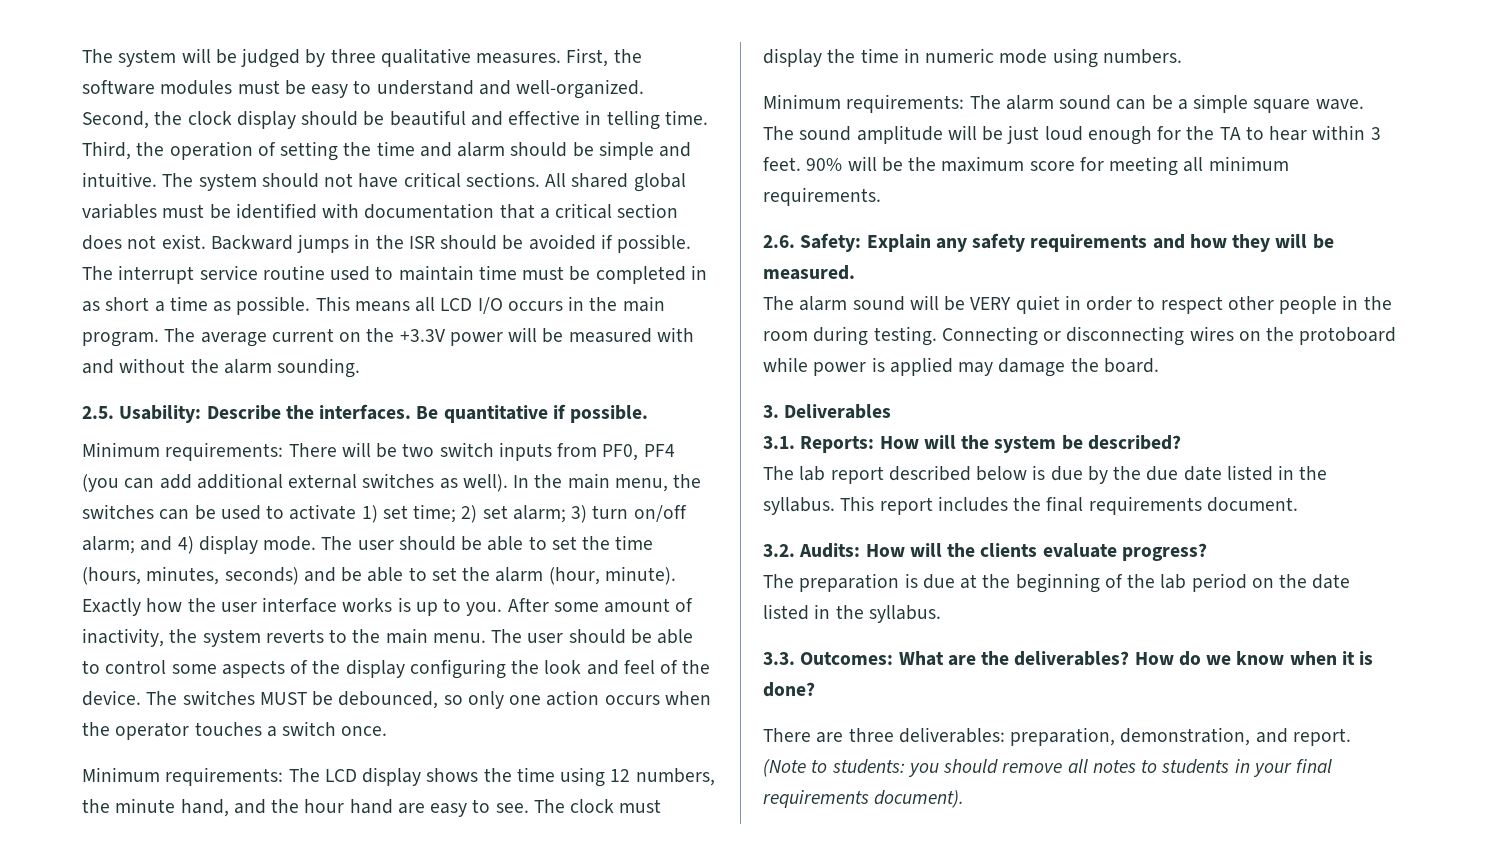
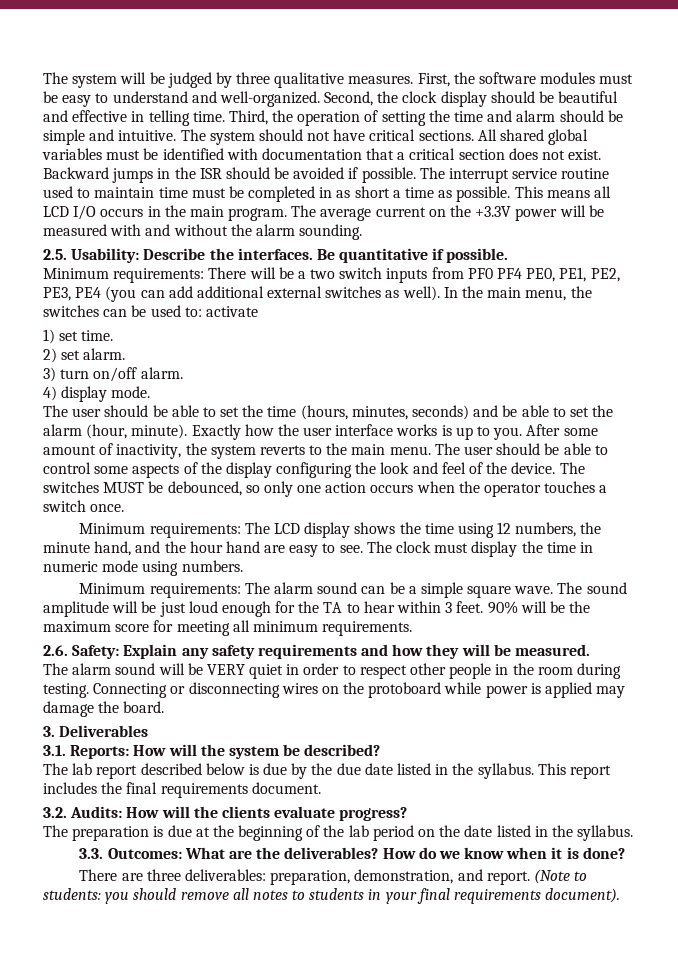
(398, 450) none -> [297,271,306,279] a
[602,444,675,461] PF0, PF4 -> [467,267,620,282] [43,287,102,301] PF0 PF4 PE0, PE1, PE2, PE3, PE4
[266,505,285,519] to -> [184,307,202,317] to:
(357, 512) none -> (258, 311) //
[413,504,457,523] time; -> [81,330,114,341] time. //
[512,505,566,523] alarm; -> [83,348,126,360] alarm. //
[82,536,173,554] alarm; and -> [140,367,183,379] alarm. //
(317, 543) none -> (151, 392) //

